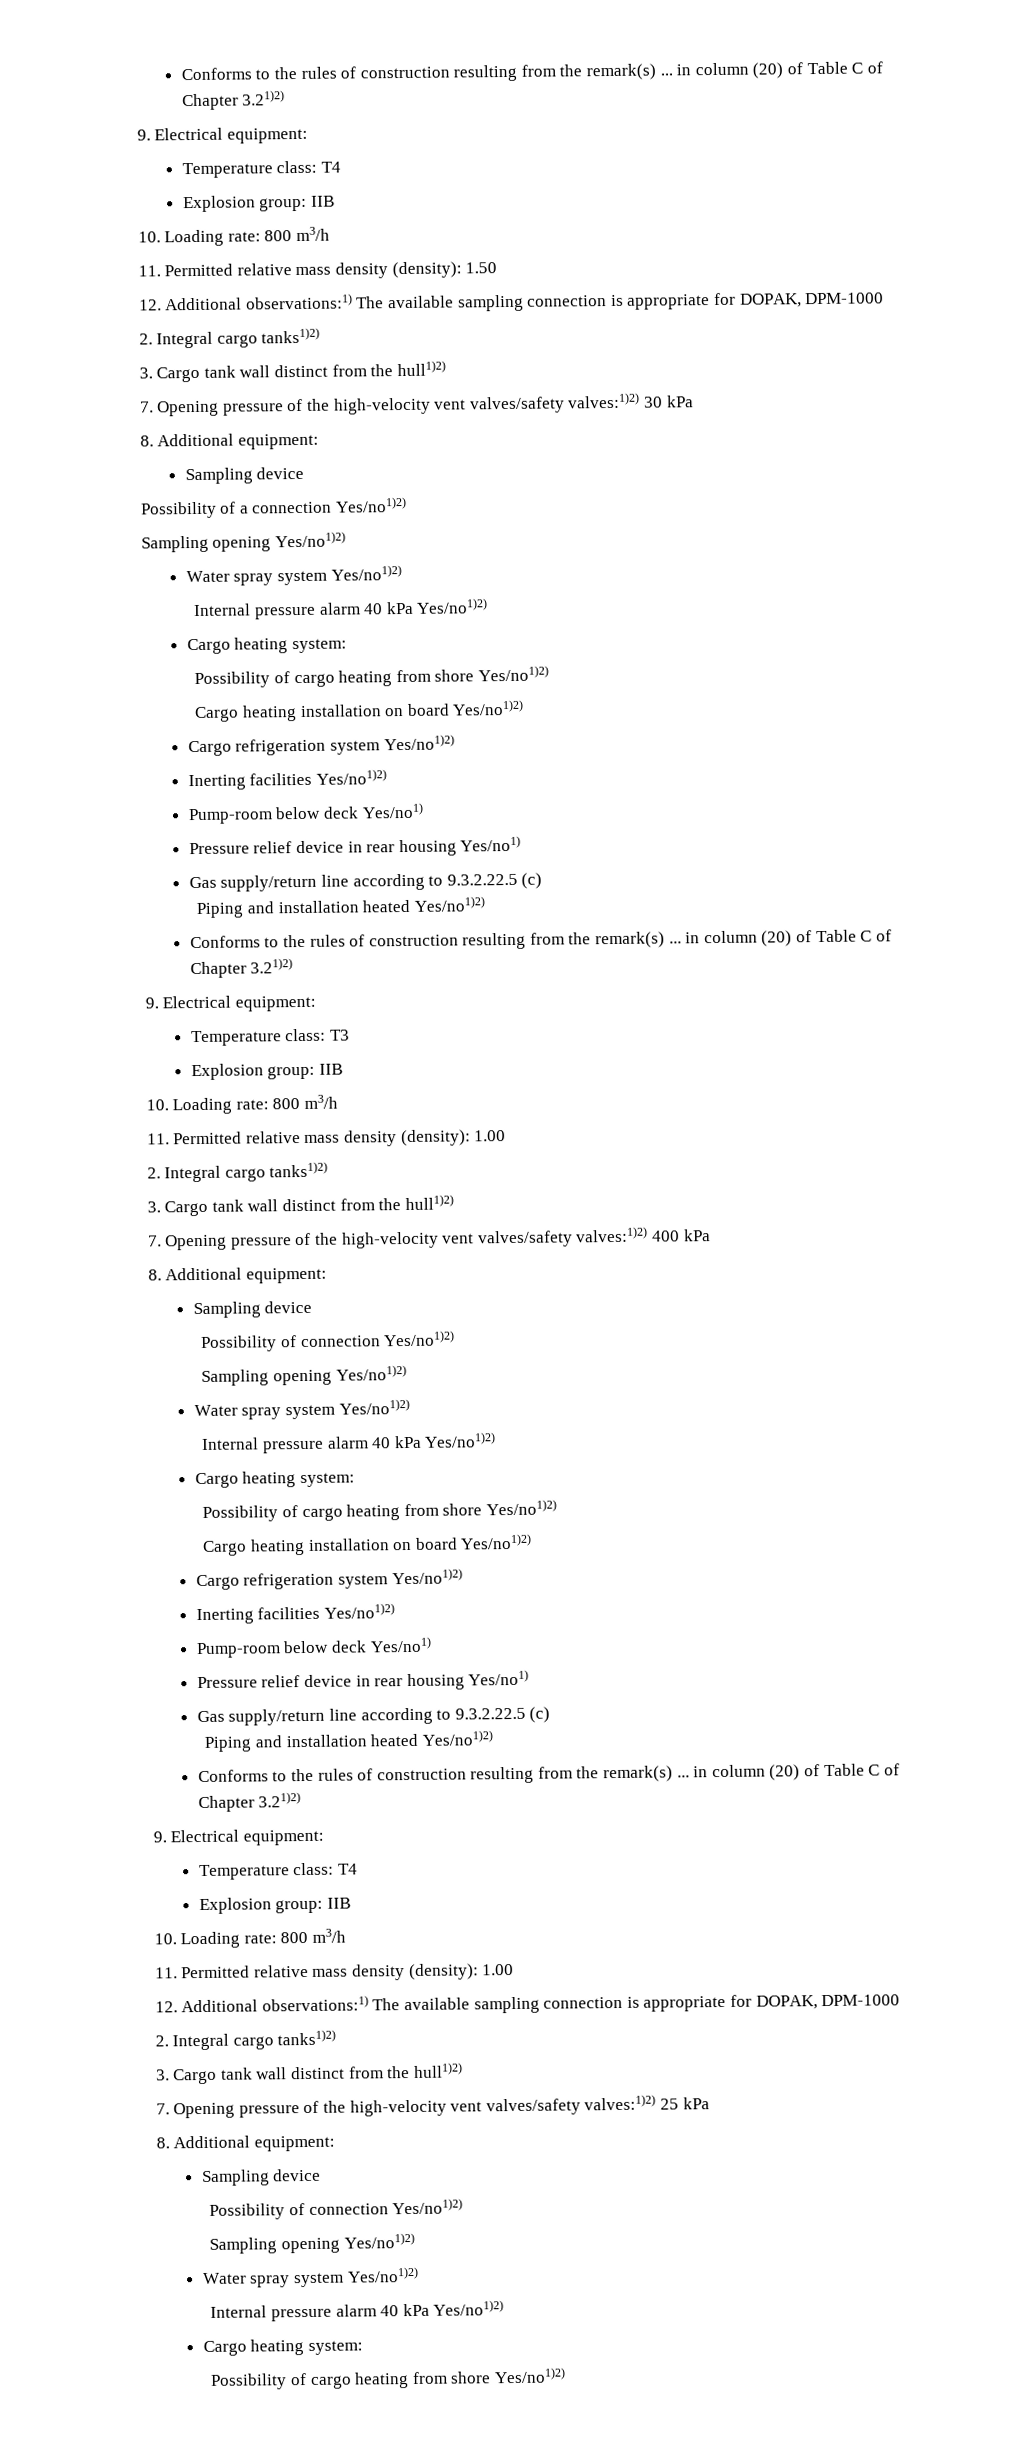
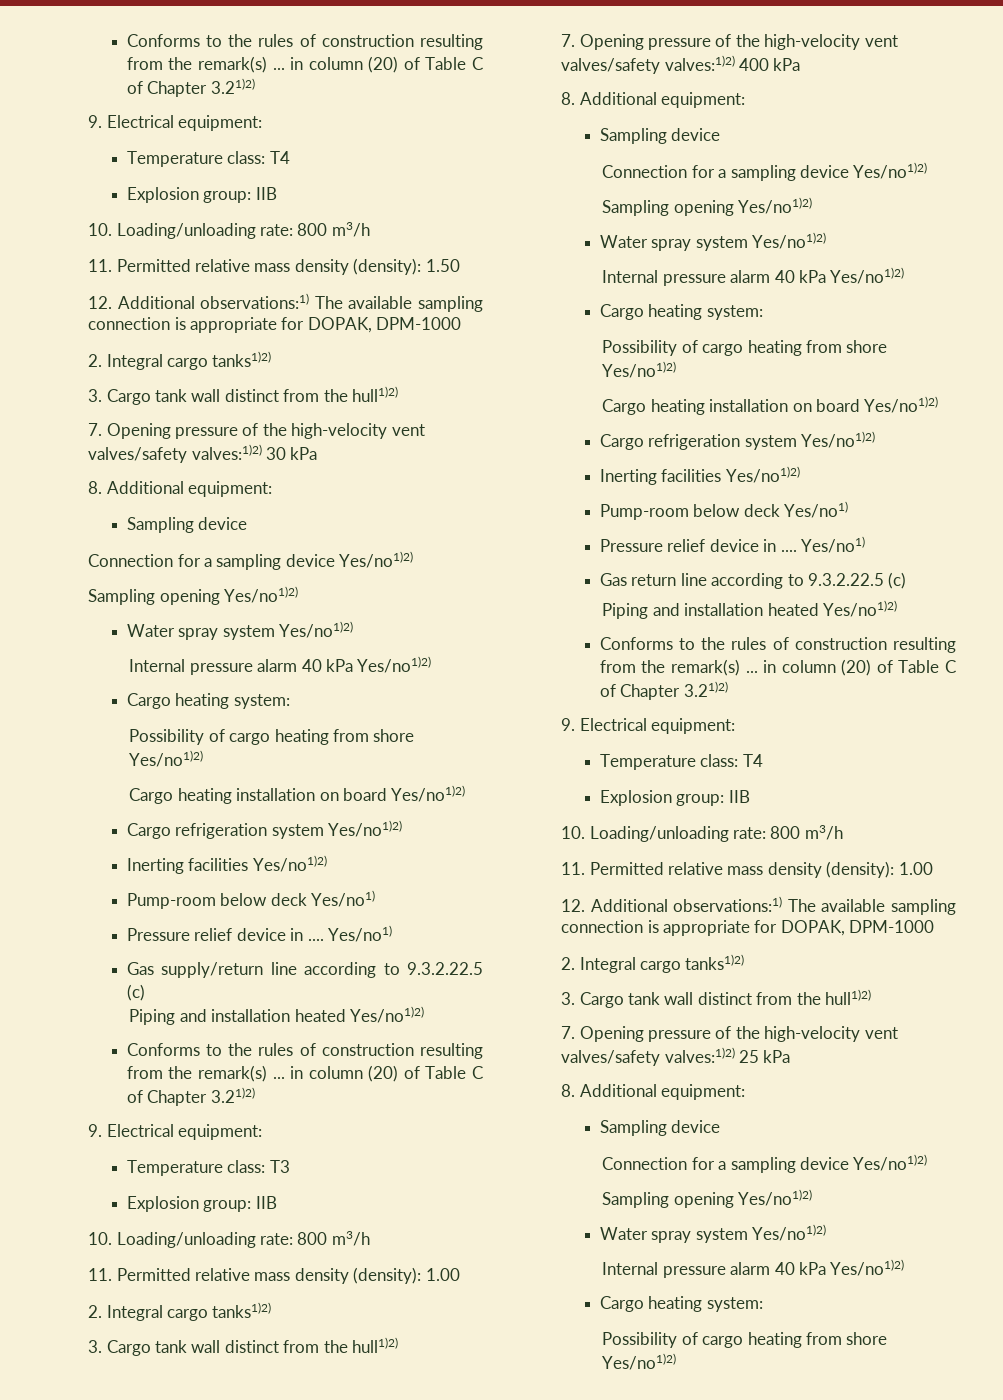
[164,229,225,247] Loading -> [116,223,256,239] Loading/unloading
[140,501,333,519] Possibility of a connection -> [88,554,335,570] Connection for a sampling device
[366,839,457,857] rear housing -> [307,939,324,941] ....
[172,1097,233,1115] Loading -> [116,1232,256,1248] Loading/unloading
[201,1335,381,1352] Possibility of connection -> [602,165,849,181] Connection for a sampling device
[374,1669,530,1691] [196,1708,326,1726] rear housing Yes/no1) // Gas supply/return -> [780,536,866,553] [599,573,677,586] .... Yes/no1) // Gas return
[180,1931,241,1949] Loading -> [589,826,729,842] Loading/unloading
[209,2203,389,2220] Possibility of connection -> [602,1157,849,1173] Connection for a sampling device

